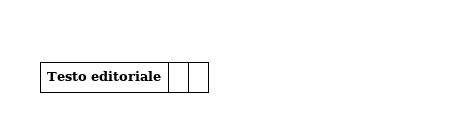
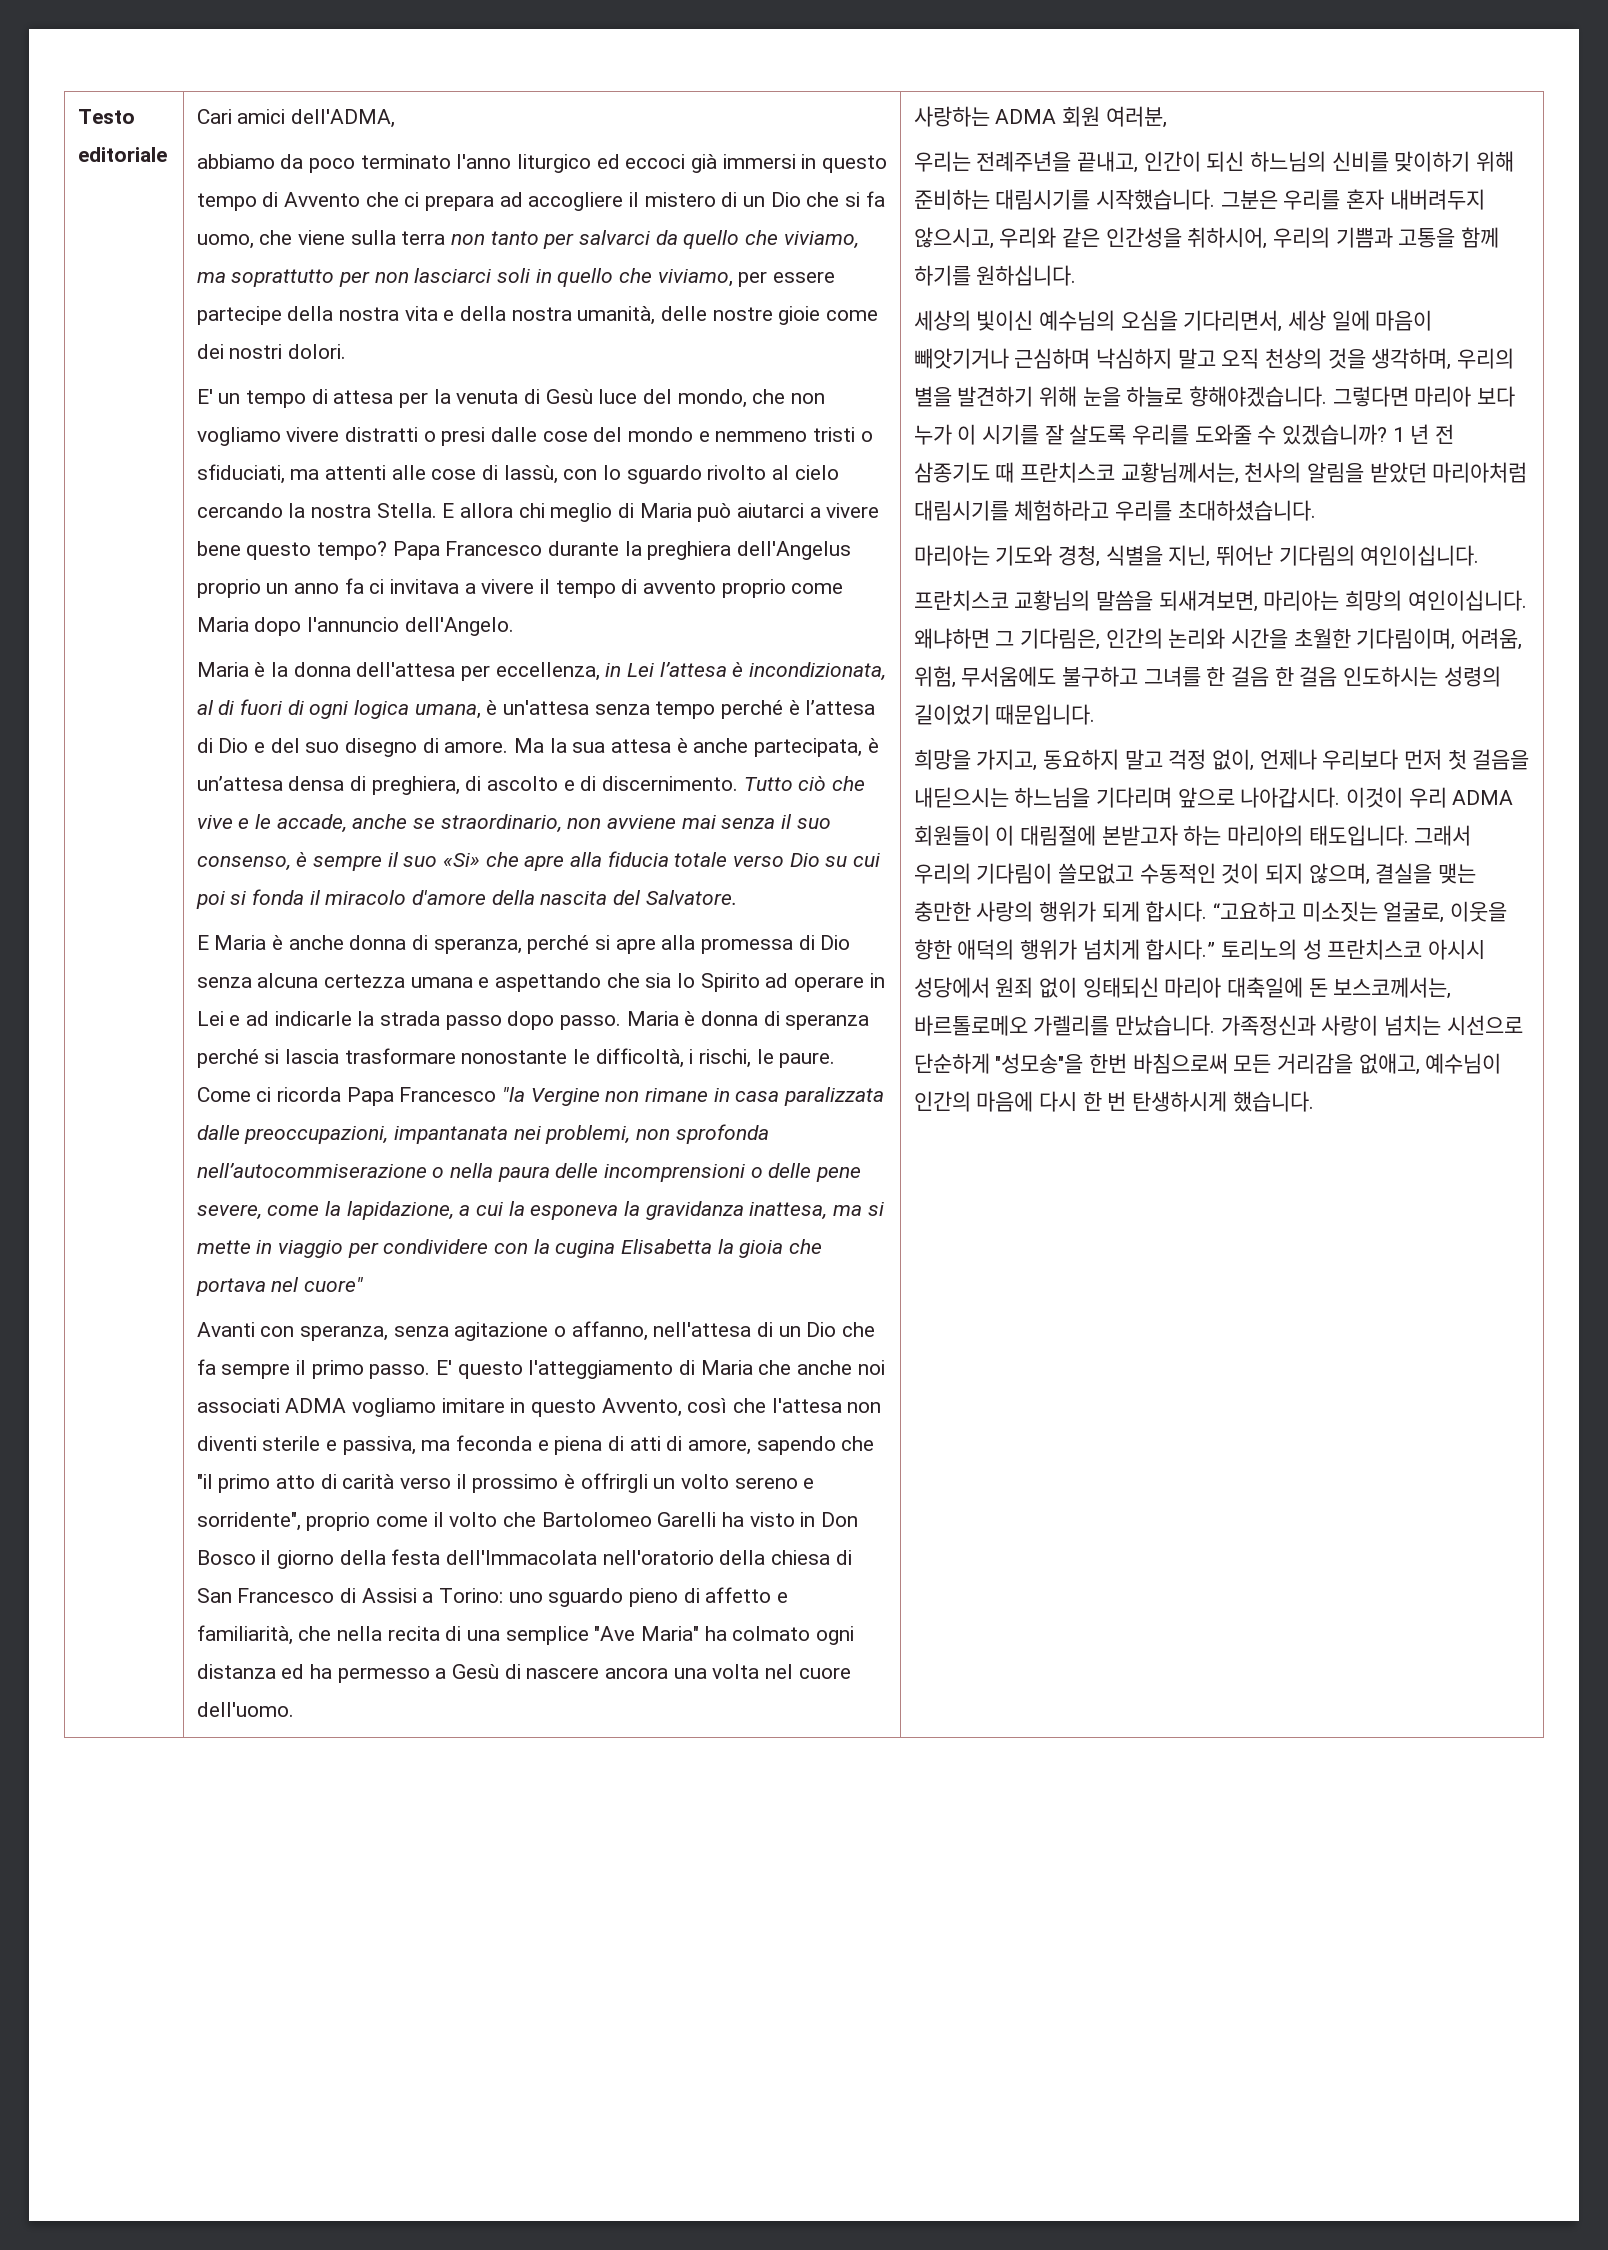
(161, 76) | -> [196,109,395,128] [196,154,887,173] [196,191,885,211] [196,230,859,249] [196,268,835,287] [196,306,878,325] [196,344,346,359] [196,389,825,408] [196,427,873,446] [196,464,839,484] [196,503,880,522] [196,541,851,560] [196,578,844,598] [196,617,514,636] [196,662,886,681] [196,699,876,719] [196,738,879,757] [196,776,865,795] [196,814,831,833] [196,851,880,871] [195,889,737,909] [196,935,851,954] [196,973,885,992] [196,1011,870,1030] [196,1048,836,1068] [196,1087,884,1106] [196,1124,769,1144] [196,1163,861,1182] [196,1201,884,1220] [196,1239,822,1258] [195,1277,363,1296] [196,1321,875,1341] [196,1359,885,1379] [196,1398,882,1417] [196,1435,875,1455] [196,1473,815,1493] [196,1512,858,1531] [196,1549,852,1569] [196,1587,788,1607] [196,1625,854,1645] [196,1664,851,1683] [196,1702,294,1717] [913,106,1167,128] [913,151,1514,173] [913,189,1485,210] [913,227,1499,249] [913,265,1077,286] [913,310,1433,332] [913,348,1514,370] [913,386,1515,407] [913,424,1454,445] [913,462,1528,484] [913,500,1316,521] [913,545,1480,567] [913,590,1527,612] [913,628,1522,650] [913,666,1501,688] [913,704,1096,725] [913,749,1530,771] [913,787,1514,808] [913,825,1472,846] [913,863,1476,885] [913,901,1507,923] [913,939,1485,960] [913,977,1452,999] [913,1015,1523,1036] [913,1053,1502,1075] [913,1091,1314,1112] Cari amici dell'ADMA, // abbiamo da poco terminato l'anno liturgico ed eccoci già immersi in questo tempo di Avvento che ci prepara ad accogliere il mistero di un Dio che si fa uomo, che viene sulla terra non tanto per salvarci da quello che viviamo, ma soprattutto per non lasciarci soli in quello che viviamo, per essere partecipe della nostra vita e della nostra umanità, delle nostre gioie come dei nostri dolori. // E' un tempo di attesa per la venuta di Gesù luce del mondo, che non vogliamo vivere distratti o presi dalle cose del mondo e nemmeno tristi o sfiduciati, ma attenti alle cose di lassù, con lo sguardo rivolto al cielo cercando la nostra Stella. E allora chi meglio di Maria può aiutarci a vivere bene questo tempo? Papa Francesco durante la preghiera dell'Angelus proprio un anno fa ci invitava a vivere il tempo di avvento proprio come Maria dopo l'annuncio dell'Angelo. // Maria è la donna dell'attesa per eccellenza, in Lei l’attesa è incondizionata, al di fuori di ogni logica umana, è un'attesa senza tempo perché è l’attesa di Dio e del suo disegno di amore. Ma la sua attesa è anche partecipata, è un’attesa densa di preghiera, di ascolto e di discernimento. Tutto ciò che vive e le accade, anche se straordinario, non avviene mai senza il suo consenso, è sempre il suo «Si» che apre alla fiducia totale verso Dio su cui poi si fonda il miracolo d'amore della nascita del Salvatore. // E Maria è anche donna di speranza, perché si apre alla promessa di Dio senza alcuna certezza umana e aspettando che sia lo Spirito ad operare in Lei e ad indicarle la strada passo dopo passo. Maria è donna di speranza perché si lascia trasformare nonostante le difficoltà, i rischi, le paure. Come ci ricorda Papa Francesco "la Vergine non rimane in casa paralizzata dalle preoccupazioni, impantanata nei problemi, non sprofonda nell’autocommiserazione o nella paura delle incomprensioni o delle pene severe, come la lapidazione, a cui la esponeva la gravidanza inattesa, ma si mette in viaggio per condividere con la cugina Elisabetta la gioia che portava nel cuore" // Avanti con speranza, senza agitazione o affanno, nell'attesa di un Dio che fa sempre il primo passo. E' questo l'atteggiamento di Maria che anche noi associati ADMA vogliamo imitare in questo Avvento, così che l'attesa non diventi sterile e passiva, ma feconda e piena di atti di amore, sapendo che "il primo atto di carità verso il prossimo è offrirgli un volto sereno e sorridente", proprio come il volto che Bartolomeo Garelli ha visto in Don Bosco il giorno della festa dell'Immacolata nell'oratorio della chiesa di San Francesco di Assisi a Torino: uno sguardo pieno di affetto e familiarità, che nella recita di una semplice "Ave Maria" ha colmato ogni distanza ed ha permesso a Gesù di nascere ancora una volta nel cuore dell'uomo. | 사랑하는 ADMA 회원 여러분, // 우리는 전례주년을 끝내고, 인간이 되신 하느님의 신비를 맞이하기 위해 준비하는 대림시기를 시작했습니다. 그분은 우리를 혼자 내버려두지 않으시고, 우리와 같은 인간성을 취하시어, 우리의 기쁨과 고통을 함께 하기를 원하십니다. // 세상의 빛이신 예수님의 오심을 기다리면서, 세상 일에 마음이 빼앗기거나 근심하며 낙심하지 말고 오직 천상의 것을 생각하며, 우리의 별을 발견하기 위해 눈을 하늘로 향해야겠습니다. 그렇다면 마리아 보다 누가 이 시기를 잘 살도록 우리를 도와줄 수 있겠습니까? 1 년 전 삼종기도 때 프란치스코 교황님께서는, 천사의 알림을 받았던 마리아처럼 대림시기를 체험하라고 우리를 초대하셨습니다. // 마리아는 기도와 경청, 식별을 지닌, 뛰어난 기다림의 여인이십니다. // 프란치스코 교황님의 말씀을 되새겨보면, 마리아는 희망의 여인이십니다. 왜냐하면 그 기다림은, 인간의 논리와 시간을 초월한 기다림이며, 어려움, 위험, 무서움에도 불구하고 그녀를 한 걸음 한 걸음 인도하시는 성령의 길이었기 때문입니다. // 희망을 가지고, 동요하지 말고 걱정 없이, 언제나 우리보다 먼저 첫 걸음을 내딛으시는 하느님을 기다리며 앞으로 나아갑시다. 이것이 우리 ADMA 회원들이 이 대림절에 본받고자 하는 마리아의 태도입니다. 그래서 우리의 기다림이 쓸모없고 수동적인 것이 되지 않으며, 결실을 맺는 충만한 사랑의 행위가 되게 합시다. “고요하고 미소짓는 얼굴로, 이웃을 향한 애덕의 행위가 넘치게 합시다.” 토리노의 성 프란치스코 아시시 성당에서 원죄 없이 잉태되신 마리아 대축일에 돈 보스코께서는, 바르톨로메오 가렐리를 만났습니다. 가족정신과 사랑이 넘치는 시선으로 단순하게 "성모송"을 한번 바침으로써 모든 거리감을 없애고, 예수님이 인간의 마음에 다시 한 번 탄생하시게 했습니다.

